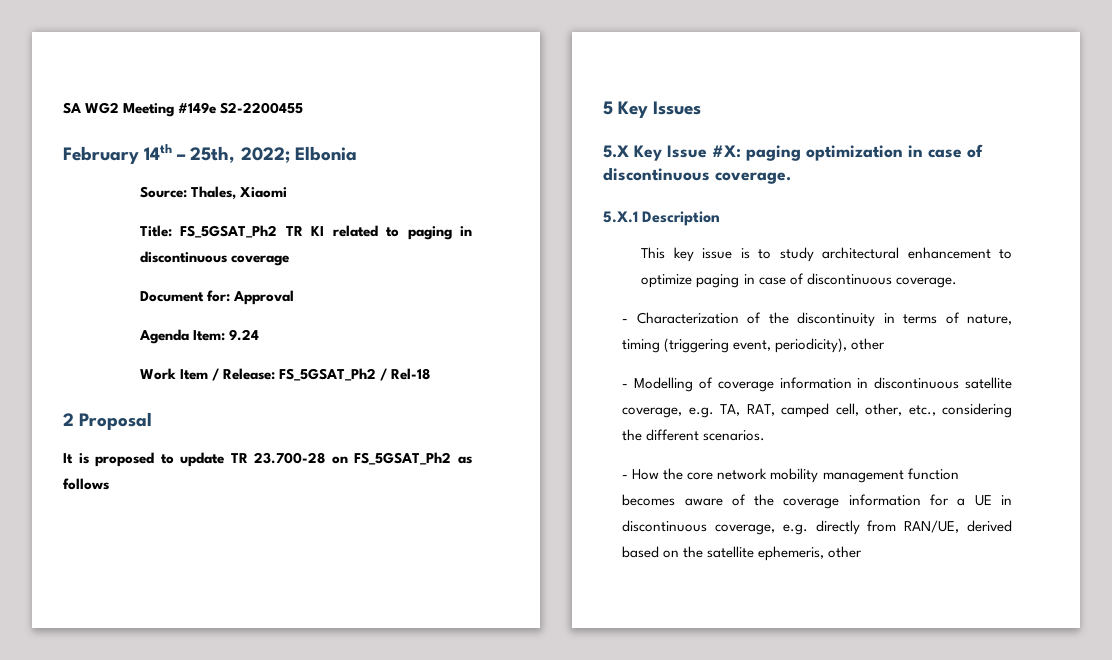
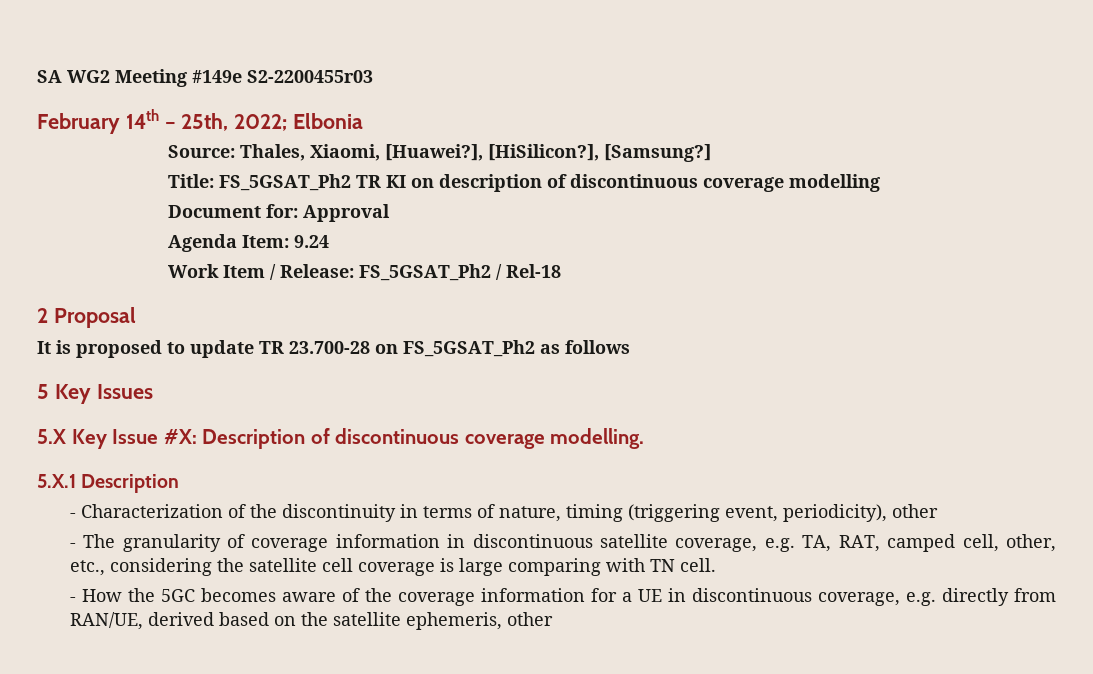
[220,102,304,114] S2-2200455 -> [247,70,373,83] S2-2200455r03
[239,187,287,198] Xiaomi -> [309,144,711,162] Xiaomi, [Huawei?], [HiSilicon?], [Samsung?]
[332,225,473,240] [139,251,289,266] related to paging in discontinuous coverage -> [410,174,880,192] on description of discontinuous coverage modelling
[746,144,983,161] [603,167,791,184] [603,211,721,226] [641,247,1012,262] [641,273,957,288] paging optimization in case of discontinuous coverage. // 5.X.1 Description // This key issue is to study architectural enhancement to optimize paging in case of discontinuous coverage. -> [202,428,645,449] [37,474,180,493] Description of discontinuous coverage modelling. // 5.X.1 Description
[634,377,694,392] Modelling -> [83,534,221,552] The granularity
[646,429,766,441] [622,468,959,483] different scenarios. // - How the core network mobility management function -> [248,558,716,576] [69,588,195,602] satellite cell coverage is large comparing with TN cell. // - How the 5GC

